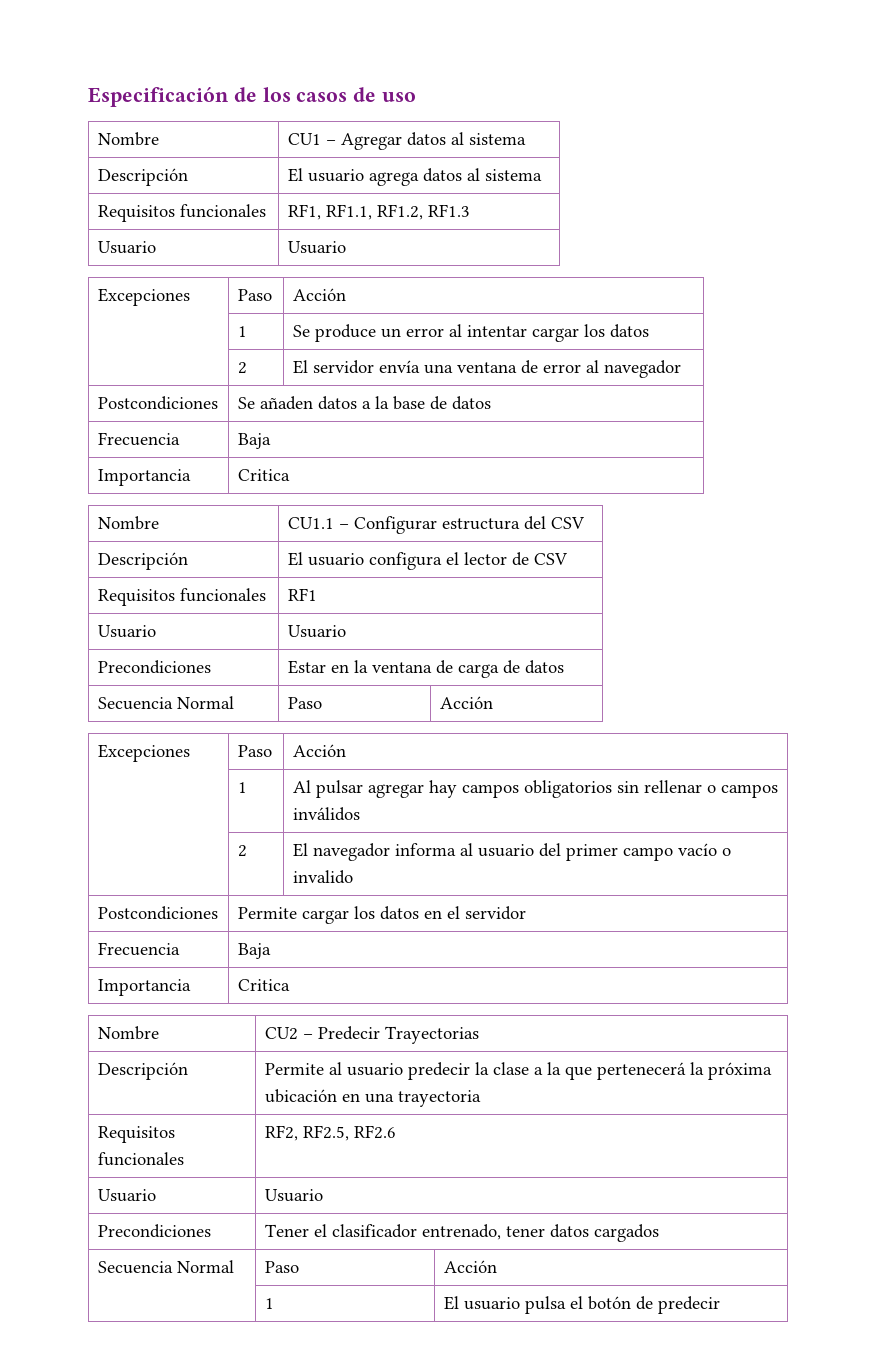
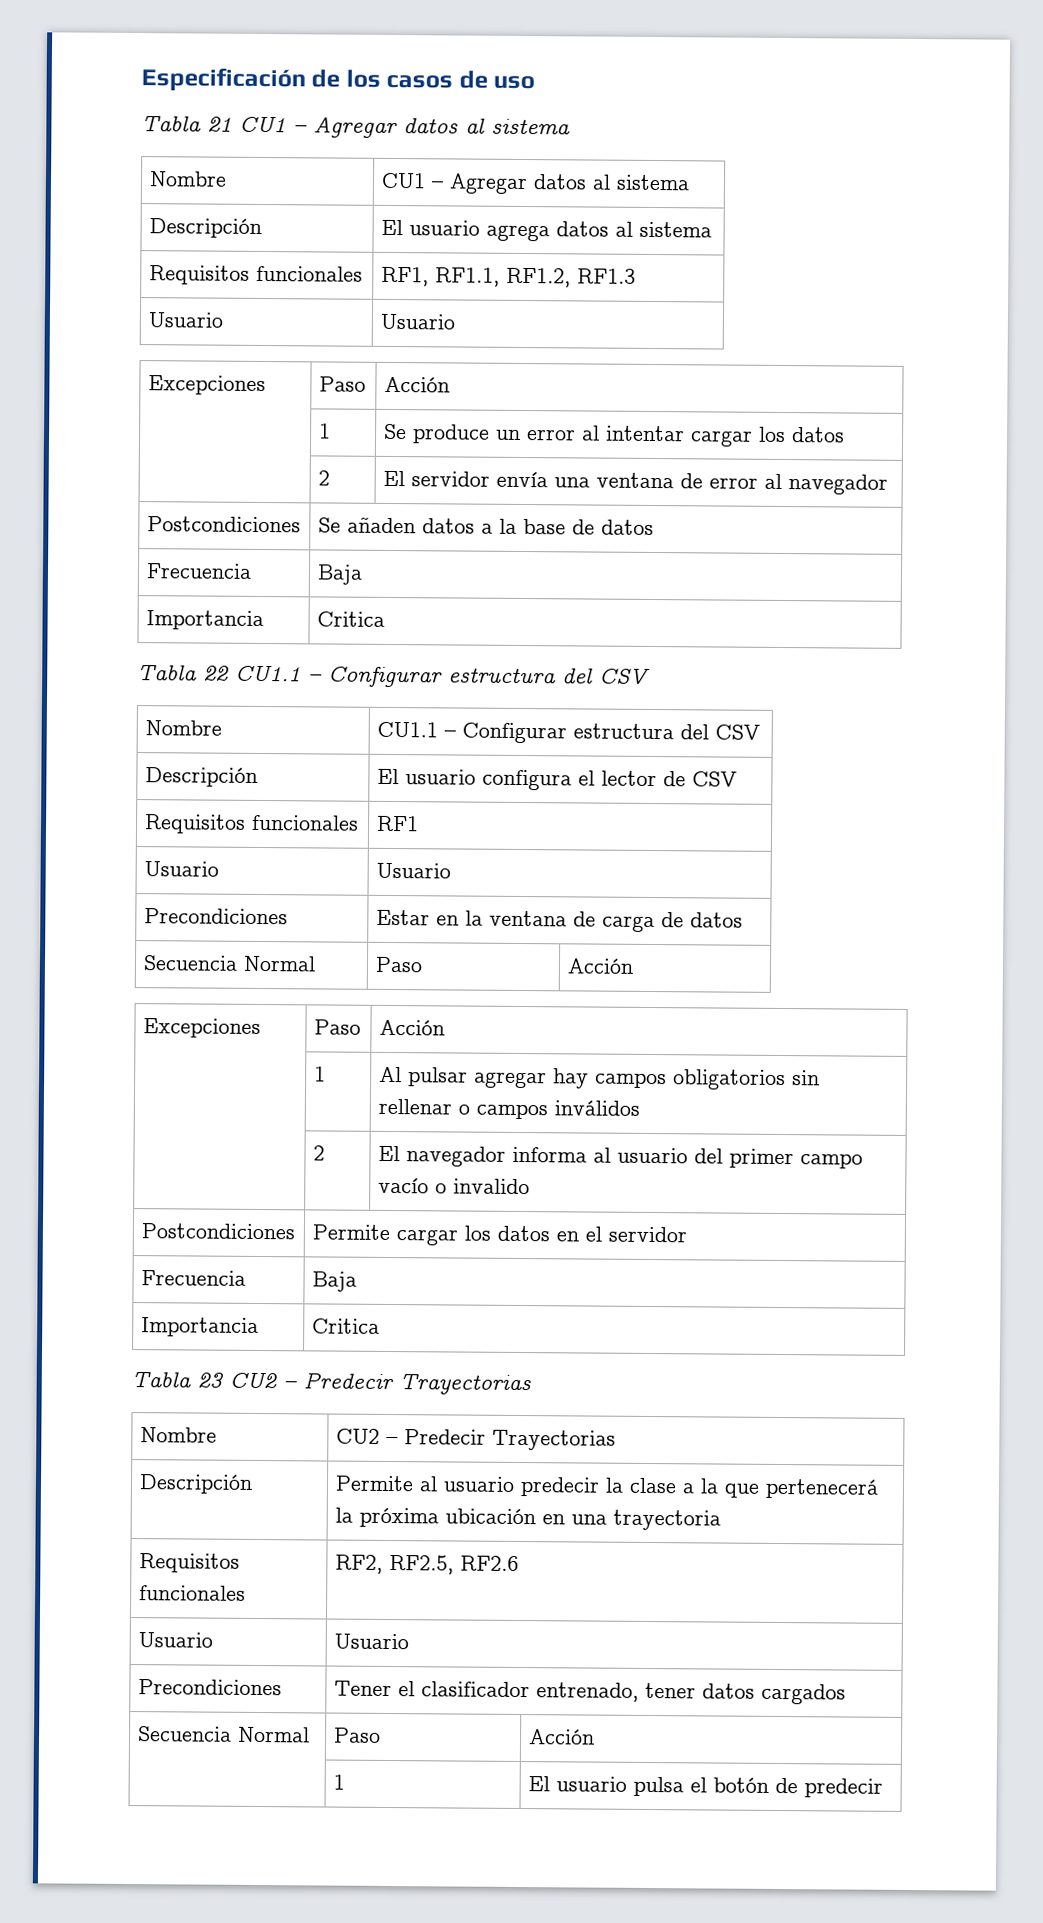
(417, 97) none -> [141,115,570,139] // Tabla 21 CU1 – Agregar datos al sistema
(290, 475) none -> [137,664,650,688] // Tabla 22 CU1.1 – Configurar estructura del CSV
(290, 985) none -> [131,1371,531,1396] // Tabla 23 CU2 – Predecir Trayectorias

